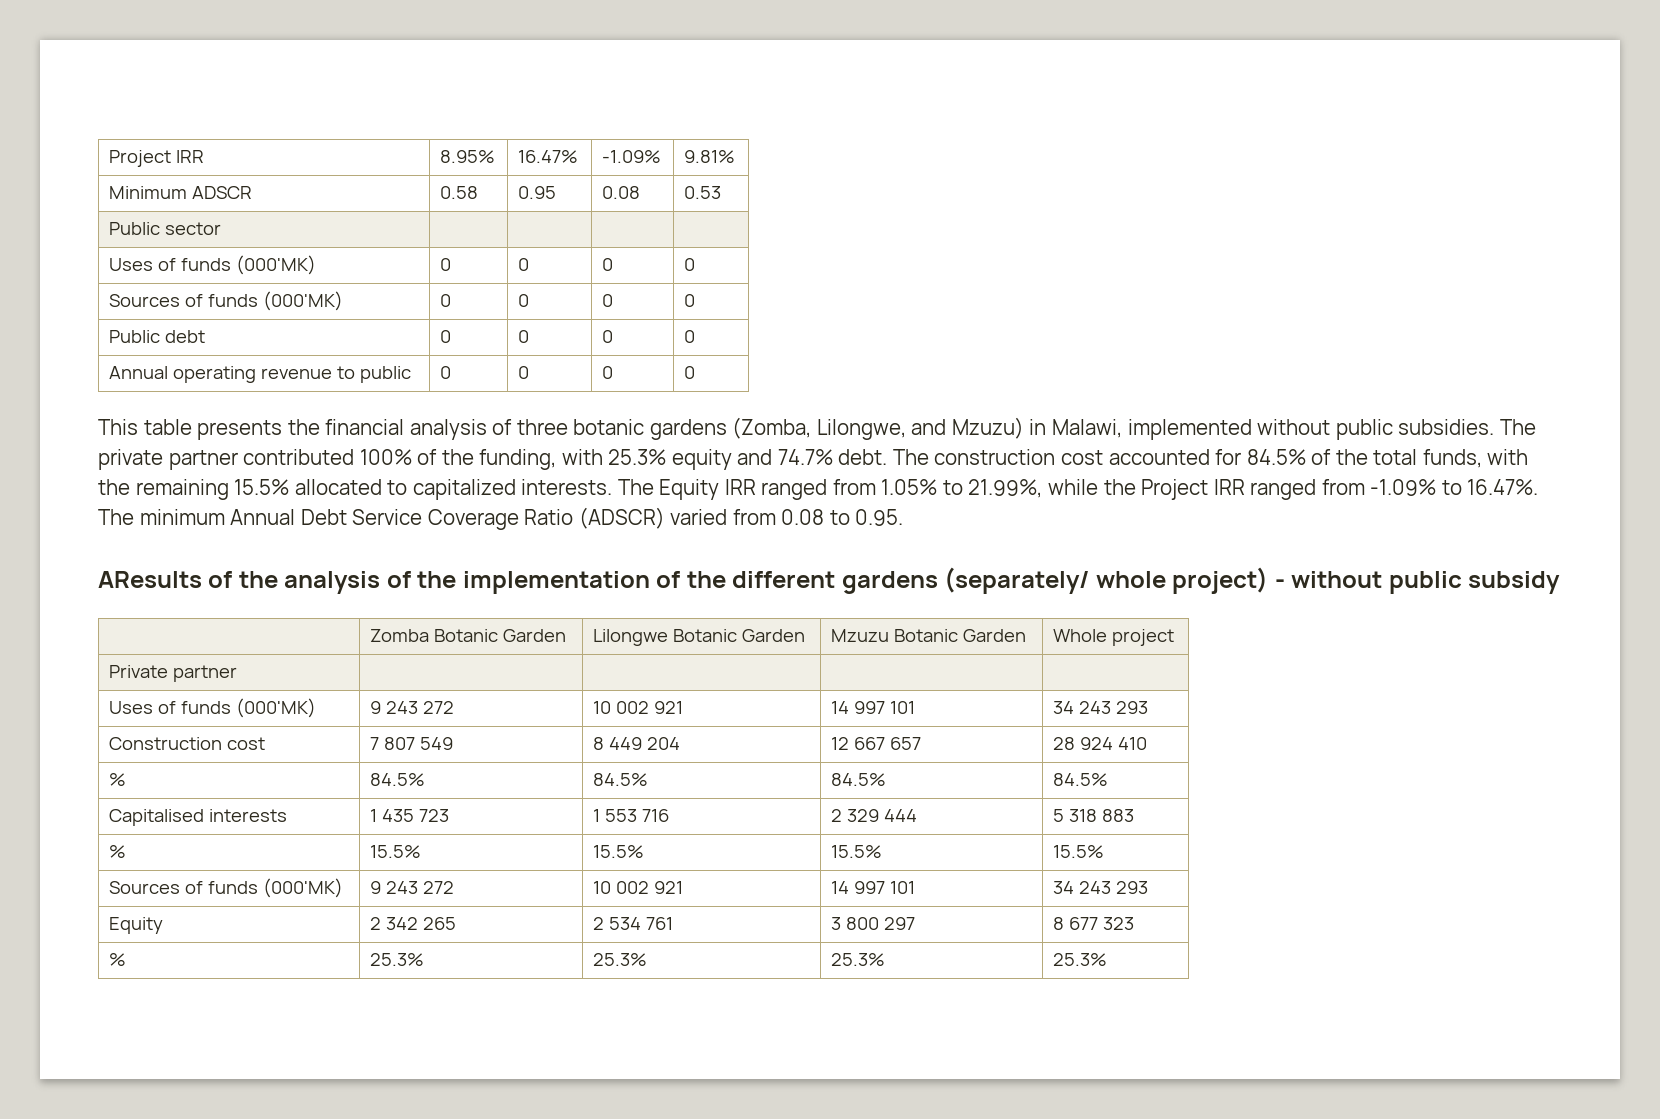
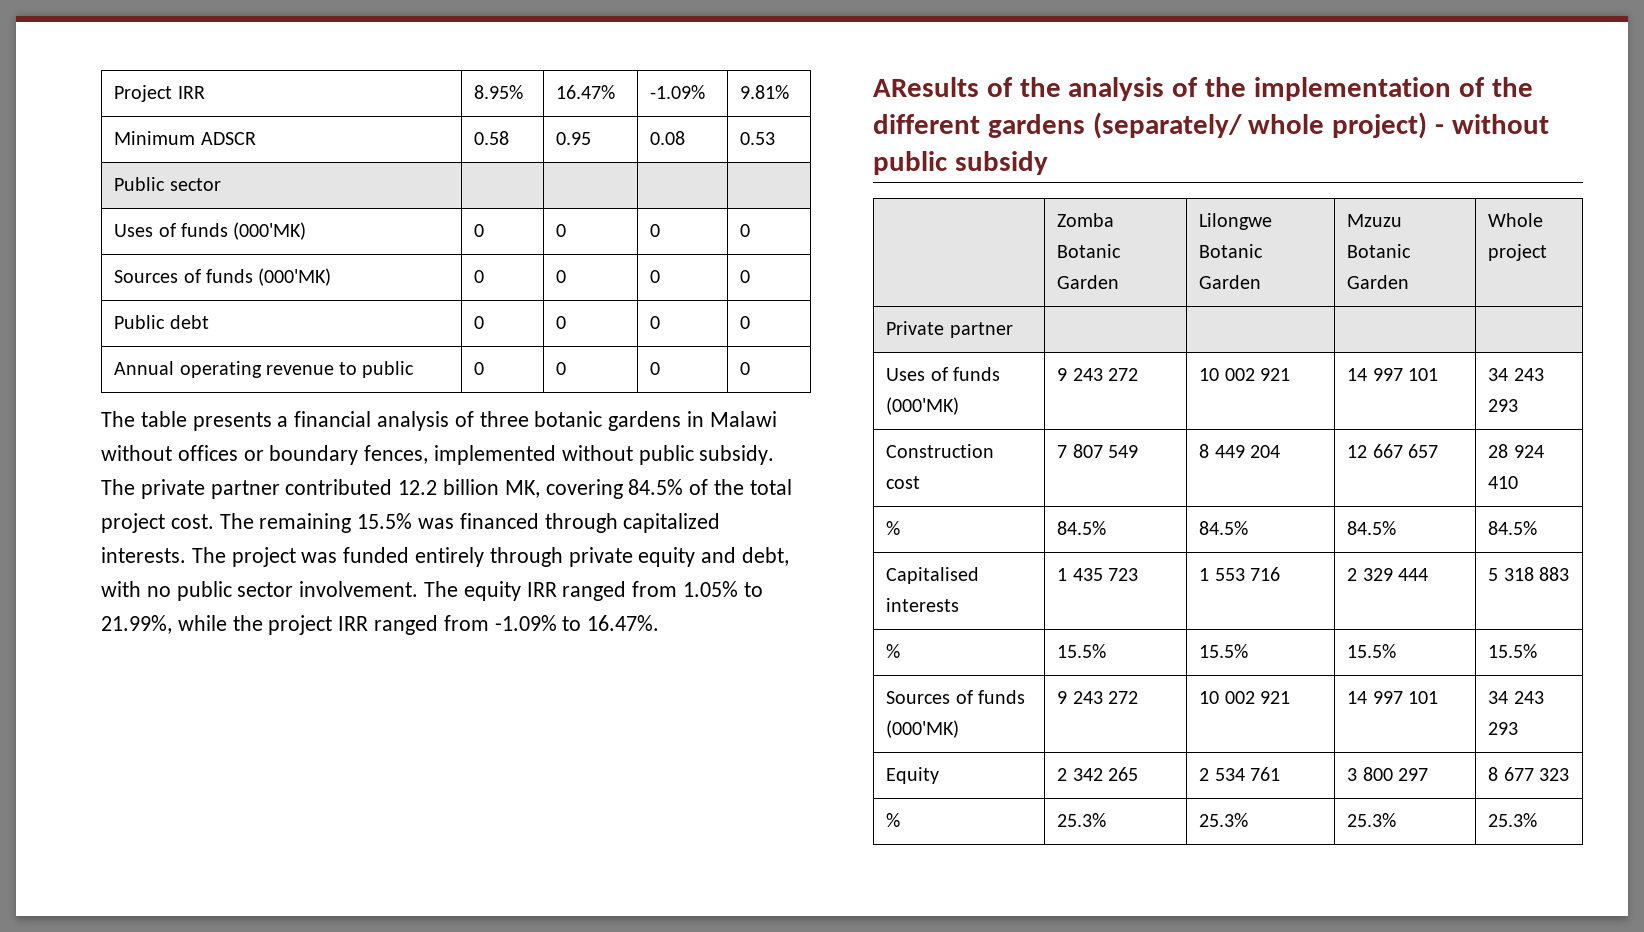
[98,419,138,435] This -> [101,411,135,427] The
[287,419,320,435] the -> [277,416,289,427] a
[732,417,1123,440] (Zomba, Lilongwe, and Mzuzu) in Malawi, -> [687,411,777,427] [101,445,429,465] in Malawi without offices or boundary fences,
[1398,419,1495,435] subsidies. -> [699,445,775,465] subsidy.
[359,449,1529,470] [98,479,720,500] 100% of the funding, with 25.3% equity and 74.7% debt. The construction cost accounted for 84.5% of the total funds, with the remaining 15.5% allocated to capitalized interests. The Equity -> [398,479,792,499] [101,513,721,533] [101,547,790,567] [101,581,521,601] 12.2 billion MK, covering 84.5% of the total project cost. The remaining 15.5% was financed through capitalized interests. The project was funded entirely through private equity and debt, with no public sector involvement. The equity
[1141,479,1209,500] Project -> [268,615,333,635] project
[98,507,904,530] The minimum Annual Debt Service Coverage Ratio (ADSCR) varied from 0.08 to 0.95. -> (660, 623) none

